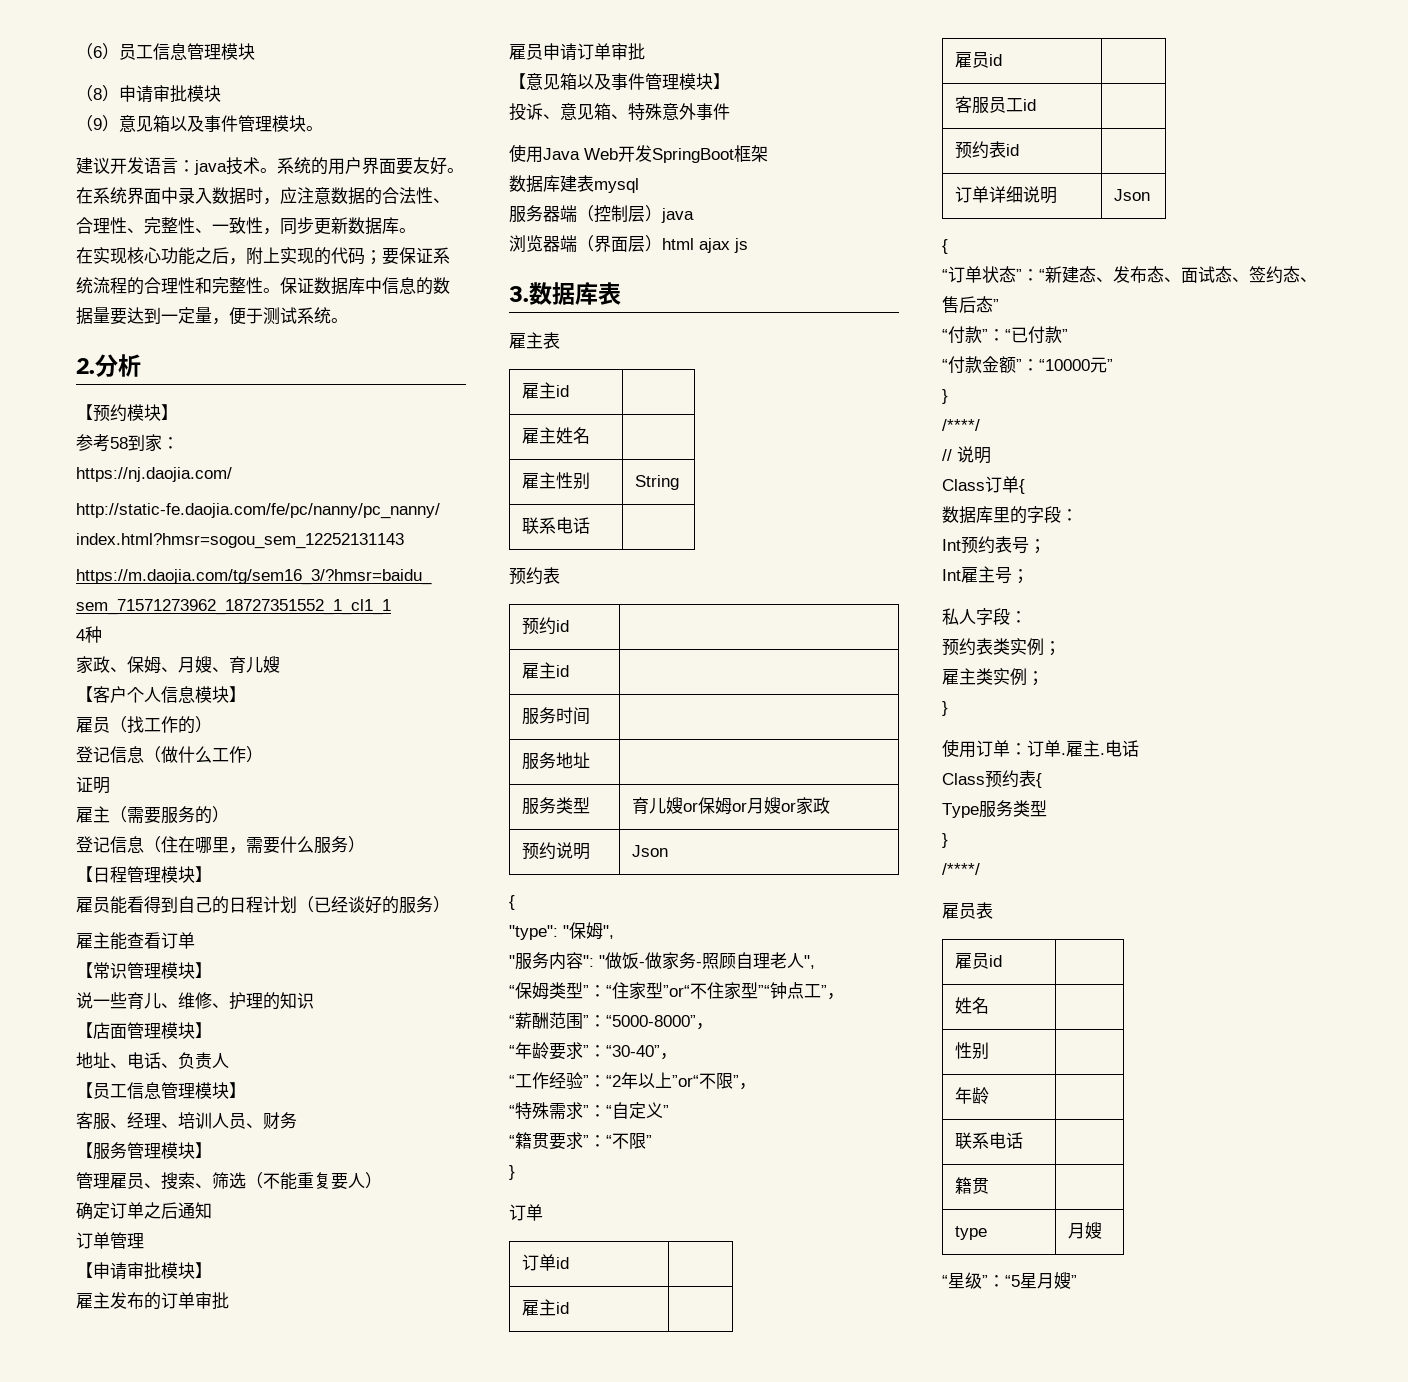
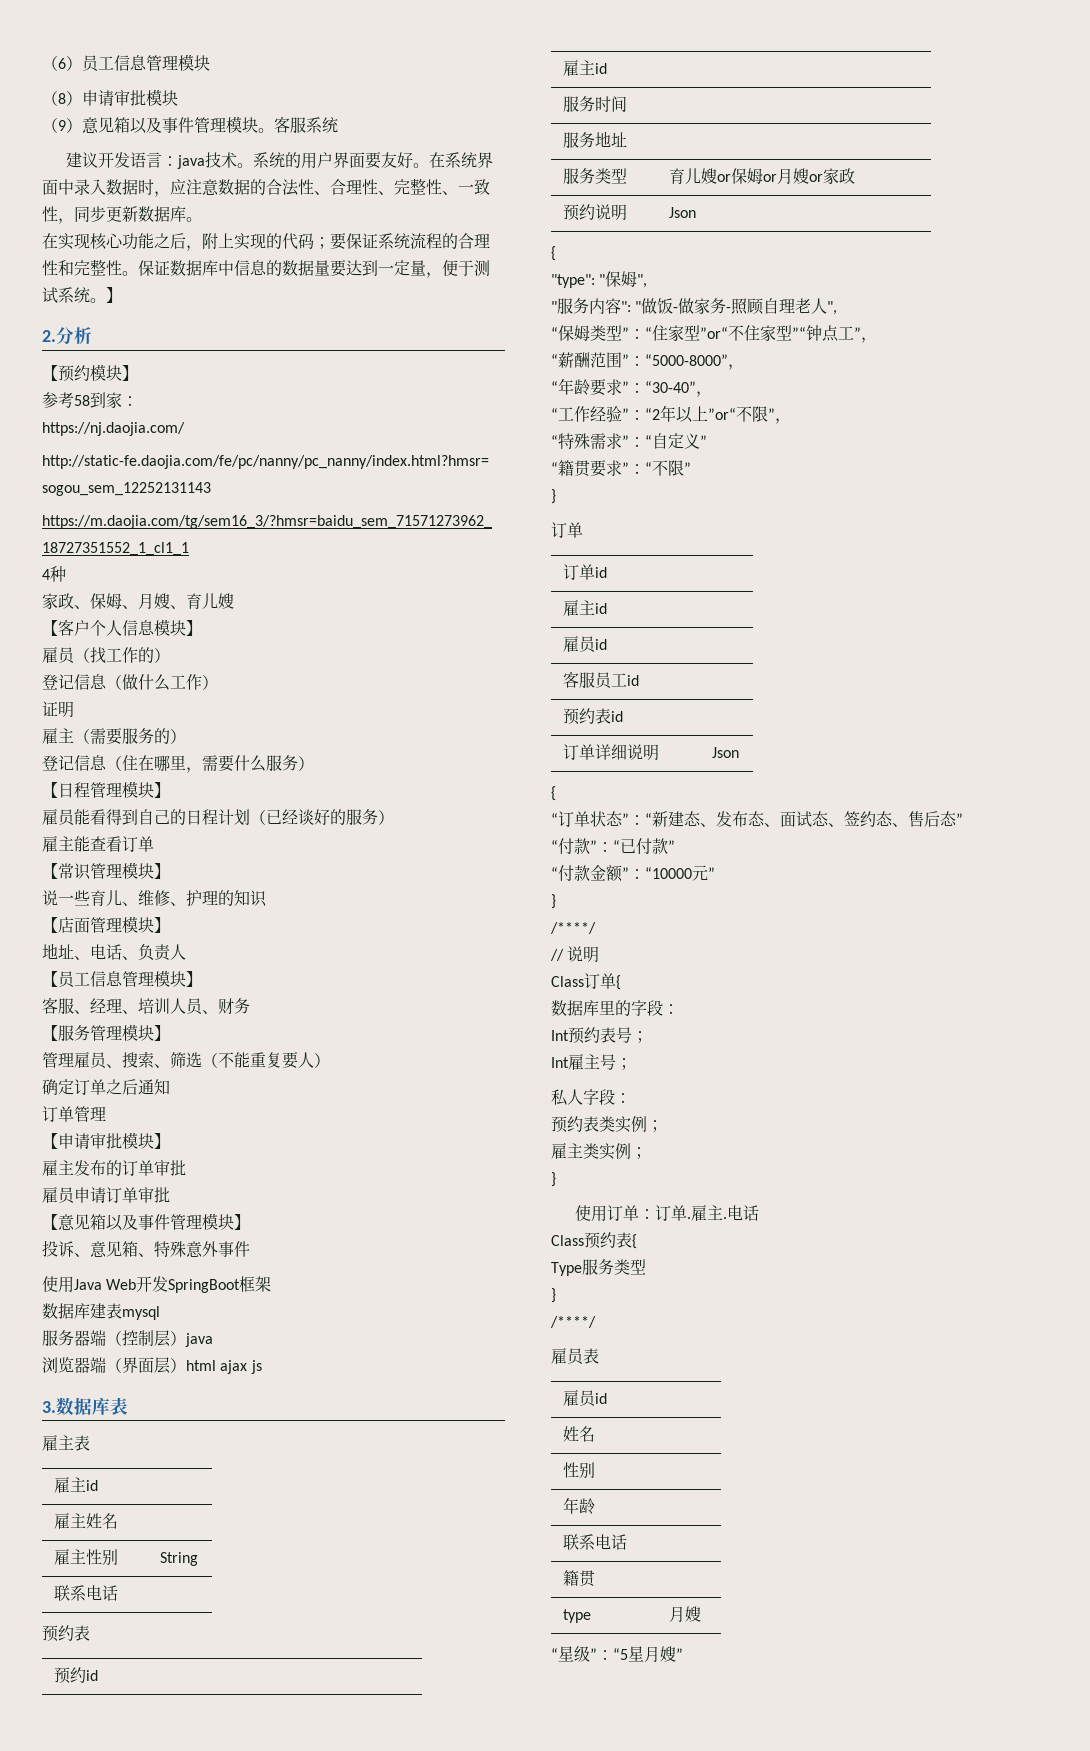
(323, 128) none -> [274,116,338,133] 客服系统
(348, 320) none -> [106,287,122,303] 】

